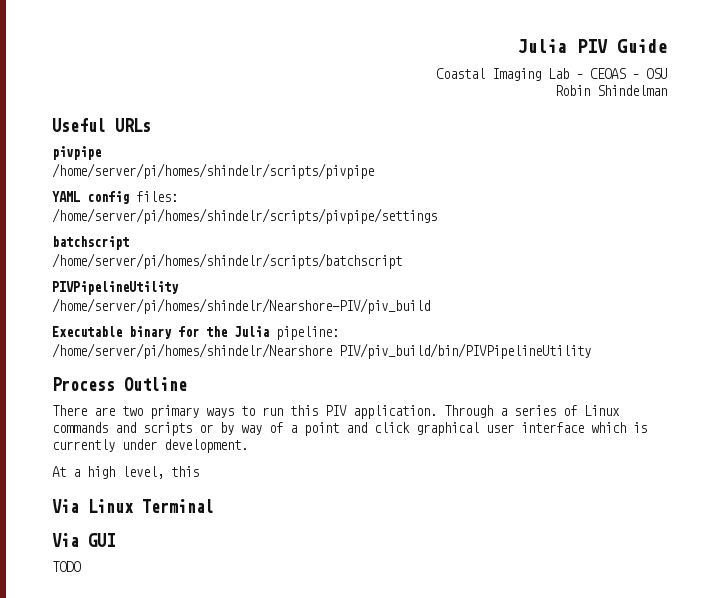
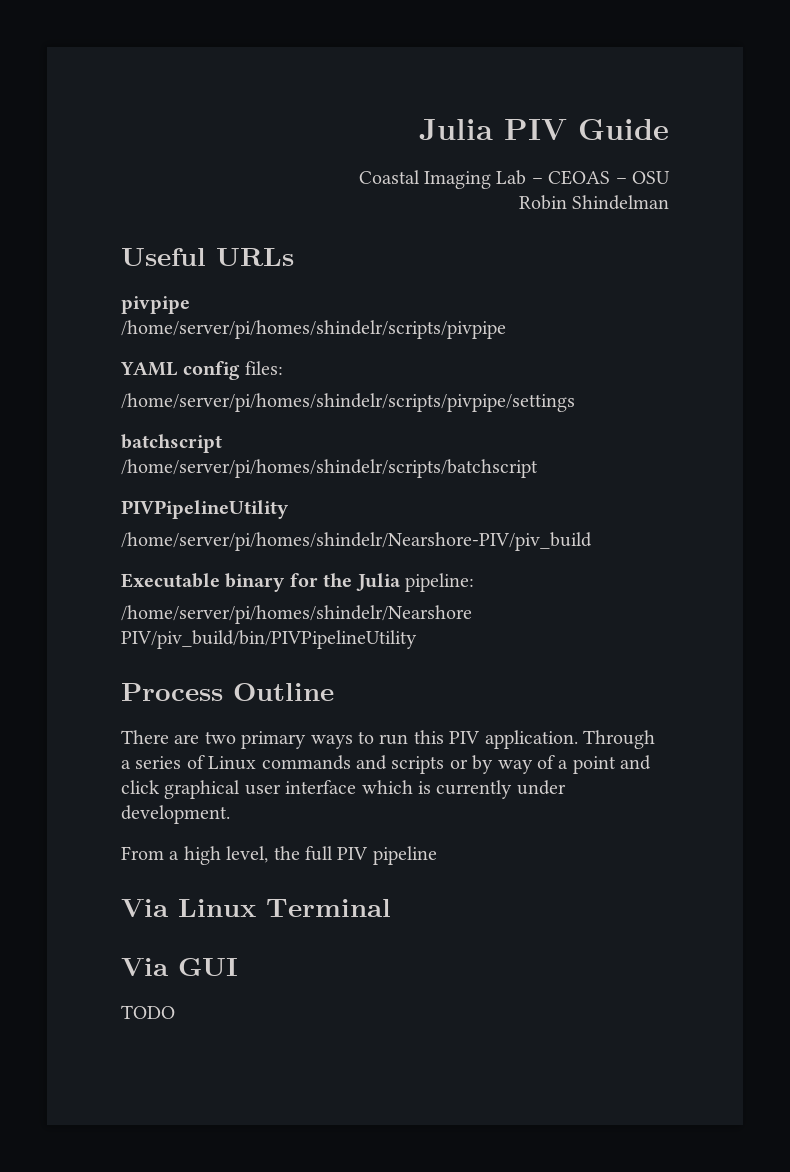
[52,466,66,477] At -> [121,846,164,860] From
[171,466,199,477] this -> [273,846,437,865] the full PIV pipeline

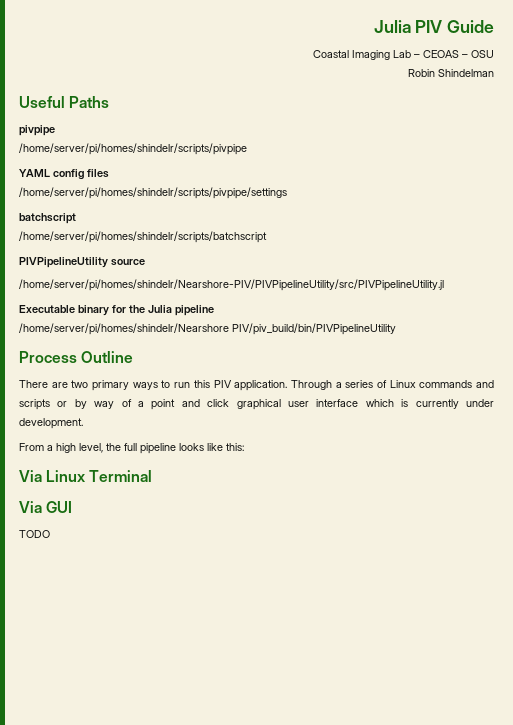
[216,248,294,266] URLs -> [69,96,110,108] Paths
[244,361,283,375] files: -> [87,169,109,178] files
[121,532,592,551] // /home/server/pi/homes/shindelr/Nearshore-PIV/piv_build -> [111,259,145,266] [19,279,444,291] source // /home/server/pi/homes/shindelr/Nearshore-PIV/PIVPipelineUtility/src/PIVPipelineUtility.jl
[405,573,474,592] pipeline: -> [175,305,214,316] pipeline
[337,846,437,865] PIV pipeline -> [140,443,244,454] pipeline looks like this:

